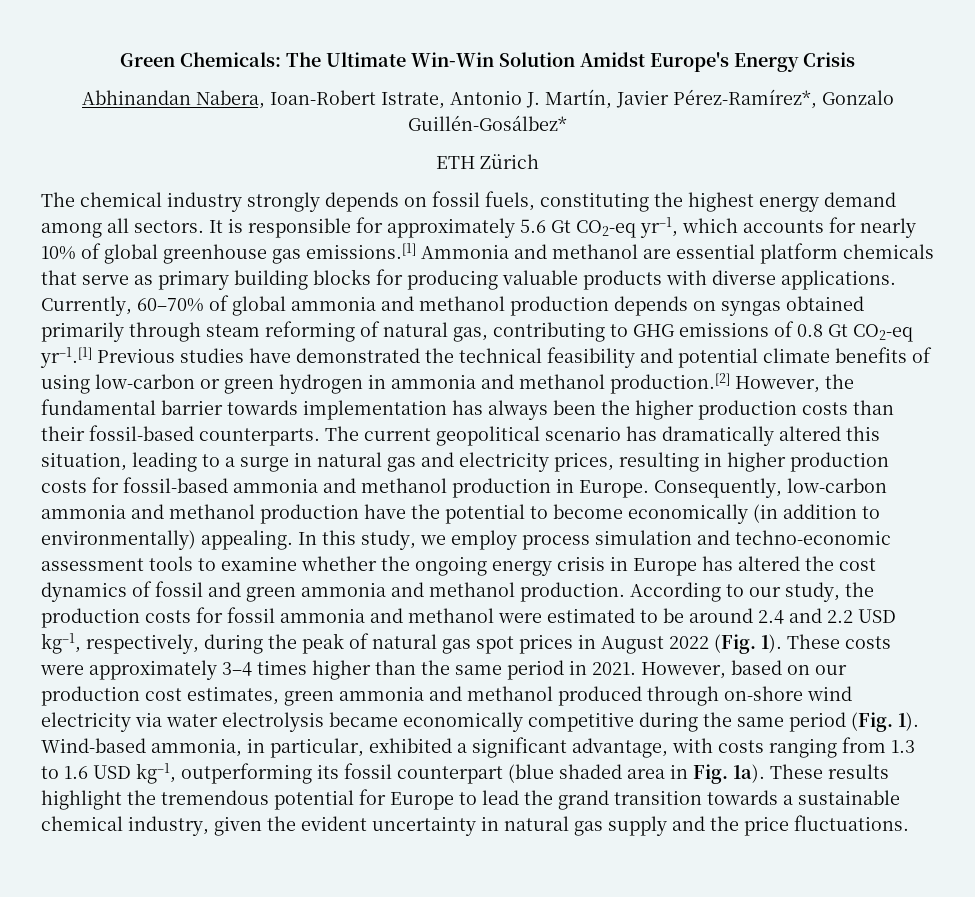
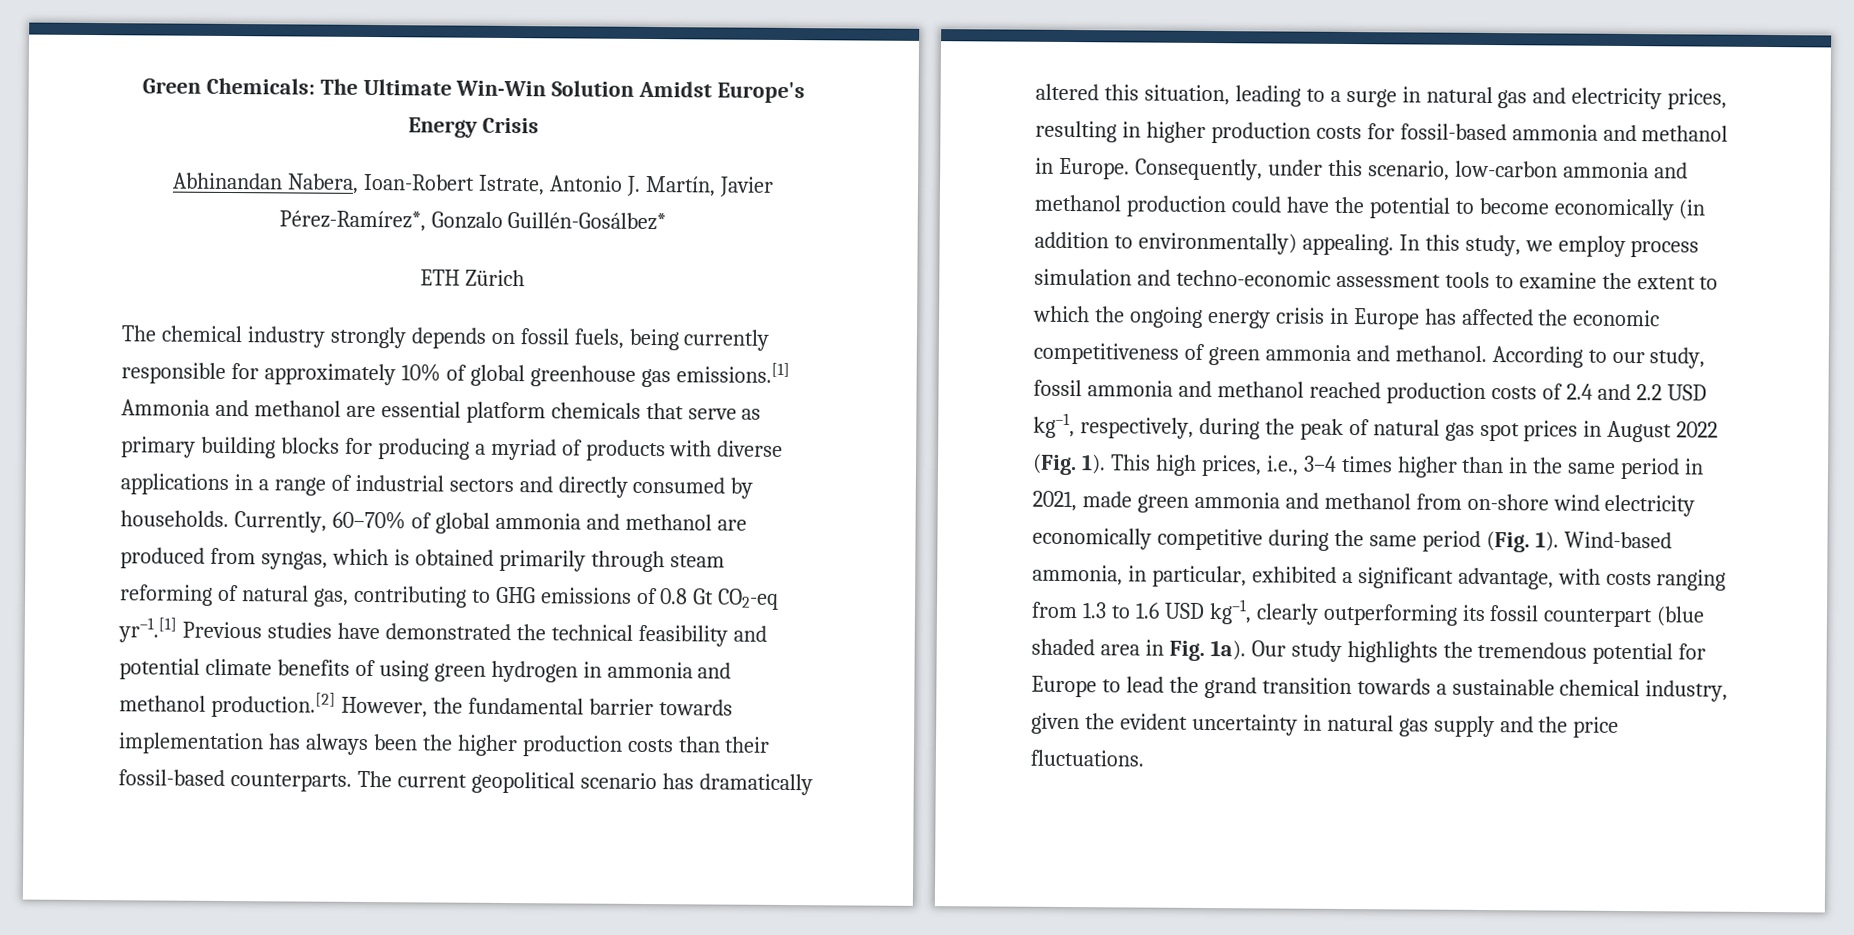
[540,192,896,212] [41,217,916,238] constituting the highest energy demand among all sectors. It is responsible for approximately 5.6 Gt CO2-eq yr–1, which accounts for nearly -> [628,328,770,351] [121,362,396,386] being currently responsible for approximately
[502,270,896,290] valuable products with diverse applications. -> [474,438,784,462] [120,473,754,499] [120,510,229,528] a myriad of products with diverse applications in a range of industrial sectors and directly consumed by households.
[510,296,781,316] production depends on syngas -> [716,519,747,531] [120,547,410,570] are produced from syngas, which is
[95,374,220,389] low-carbon or -> (429, 671) none
[452,478,551,498] production -> (1729, 133) none
(782, 488) none -> [1267,159,1450,181] under this scenario,
(359, 514) none -> [1230,196,1281,213] could
[301,556,377,571] whether -> [1601,272,1719,290] [1033,305,1090,323] the extent to which
[738,556,876,571] [41,581,625,602] altered the cost dynamics of fossil and green ammonia and methanol production. -> [1461,308,1661,327] [1033,342,1487,366] affected the economic competitiveness of green ammonia and methanol.
[845,582,874,597] [41,607,753,628] the production costs for fossil ammonia and methanol were estimated to be around -> [1033,379,1563,404] fossil ammonia and methanol reached production costs of
[787,634,891,649] [40,660,217,680] These costs were approximately -> [1109,454,1299,477] This high prices, i.e.,
(416, 667) none -> [1508,457,1529,474] in
[592,660,847,679] [41,686,719,706] 2021. However, based on our production cost estimates, green ammonia and methanol produced through -> [1032,490,1462,513] 2021, made green ammonia and methanol from
[135,712,398,732] via water electrolysis became -> (1696, 505) none
(176, 773) none -> [1255,603,1319,625] clearly
[770,764,889,779] [41,790,122,810] These results highlight -> [1250,640,1438,663] Our study highlights

